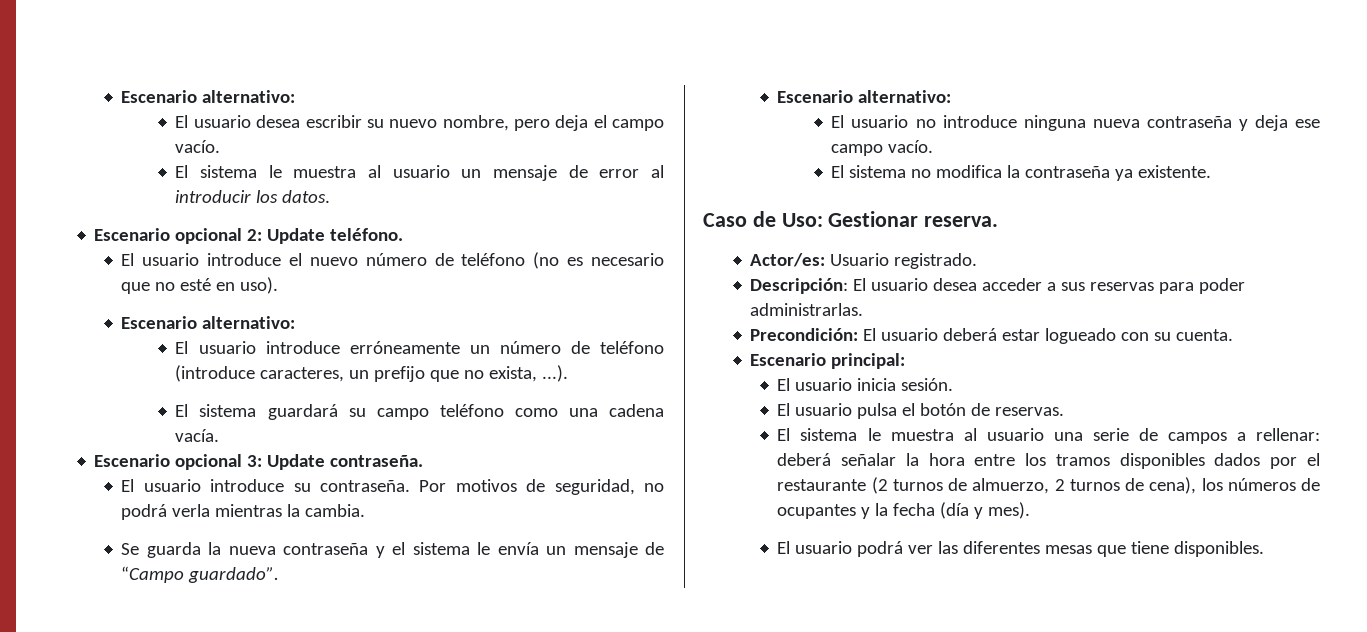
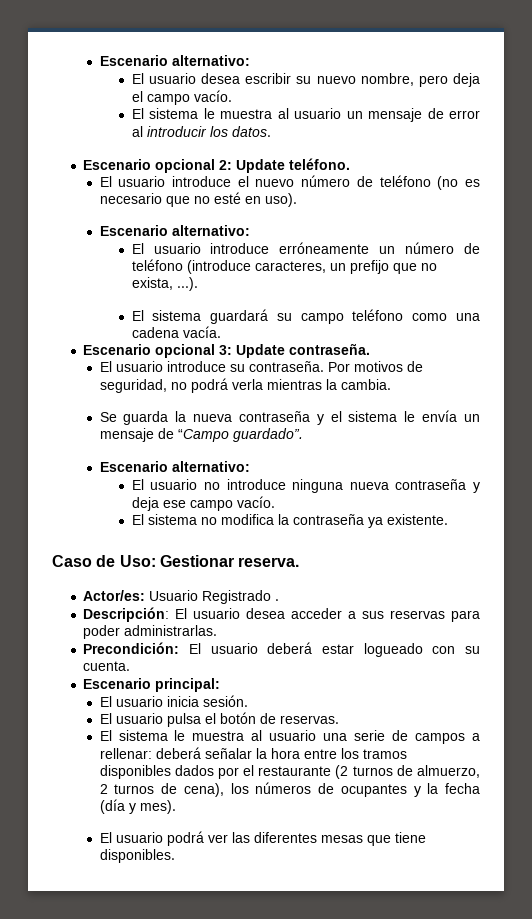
[894,253,978,269] registrado. -> [202,590,280,604] Registrado .

